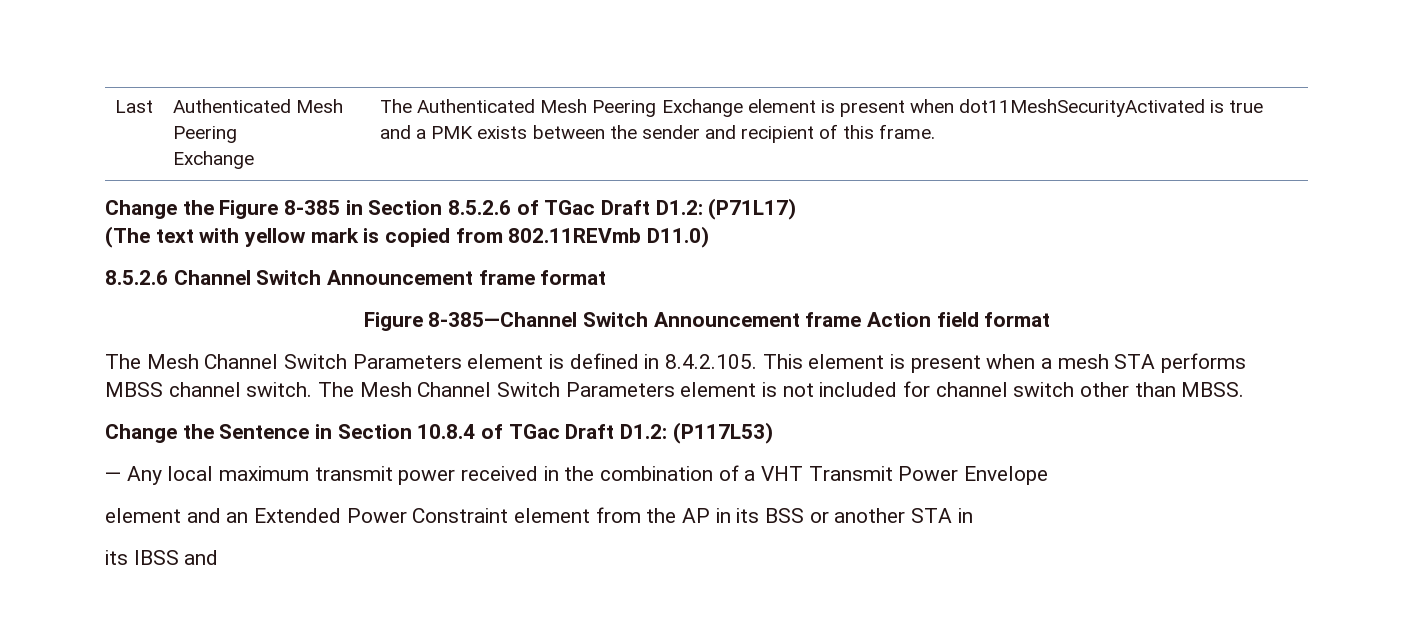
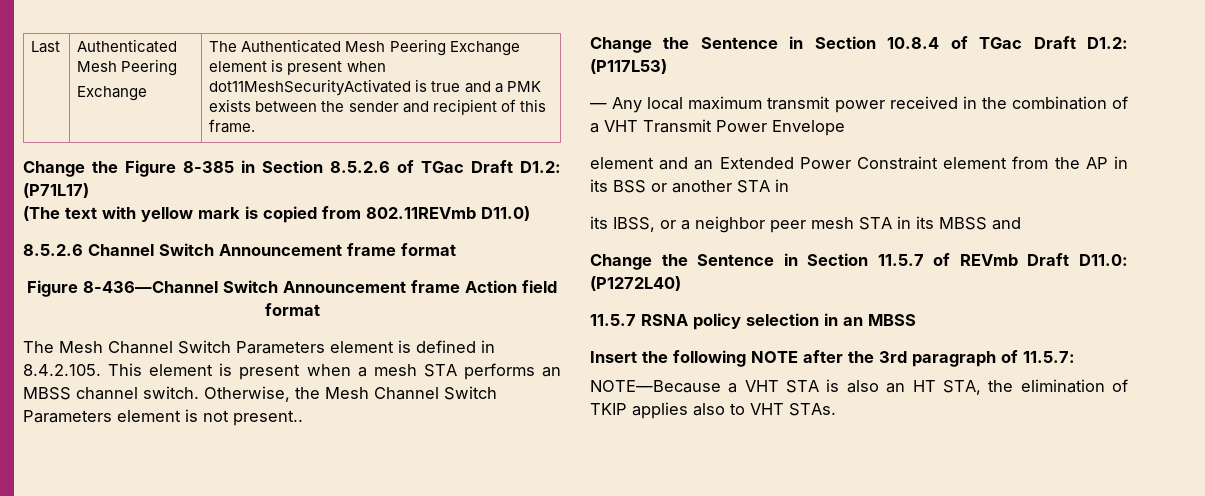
[428,312,578,327] 8-385—Channel -> [83,281,218,293] 8-436—Channel
(1247, 363) none -> [542,367,562,377] an
[318,382,355,397] The -> [204,386,320,402] Otherwise, the
[819,381,1245,397] included for channel switch other than MBSS. -> [233,410,303,426] present..
[133,550,219,565] IBSS and -> [613,216,1021,233] [590,253,1128,270] [590,276,681,291] [590,313,916,330] [590,350,1075,367] [590,379,1128,395] [590,402,836,419] IBSS, or a neighbor peer mesh STA in its MBSS and // Change the Sentence in Section 11.5.7 of REVmb Draft D11.0: (P1272L40) // 11.5.7 RSNA policy selection in an MBSS // Insert the following NOTE after the 3rd paragraph of 11.5.7: // NOTE—Because a VHT STA is also an HT STA, the elimination of TKIP applies also to VHT STAs.

